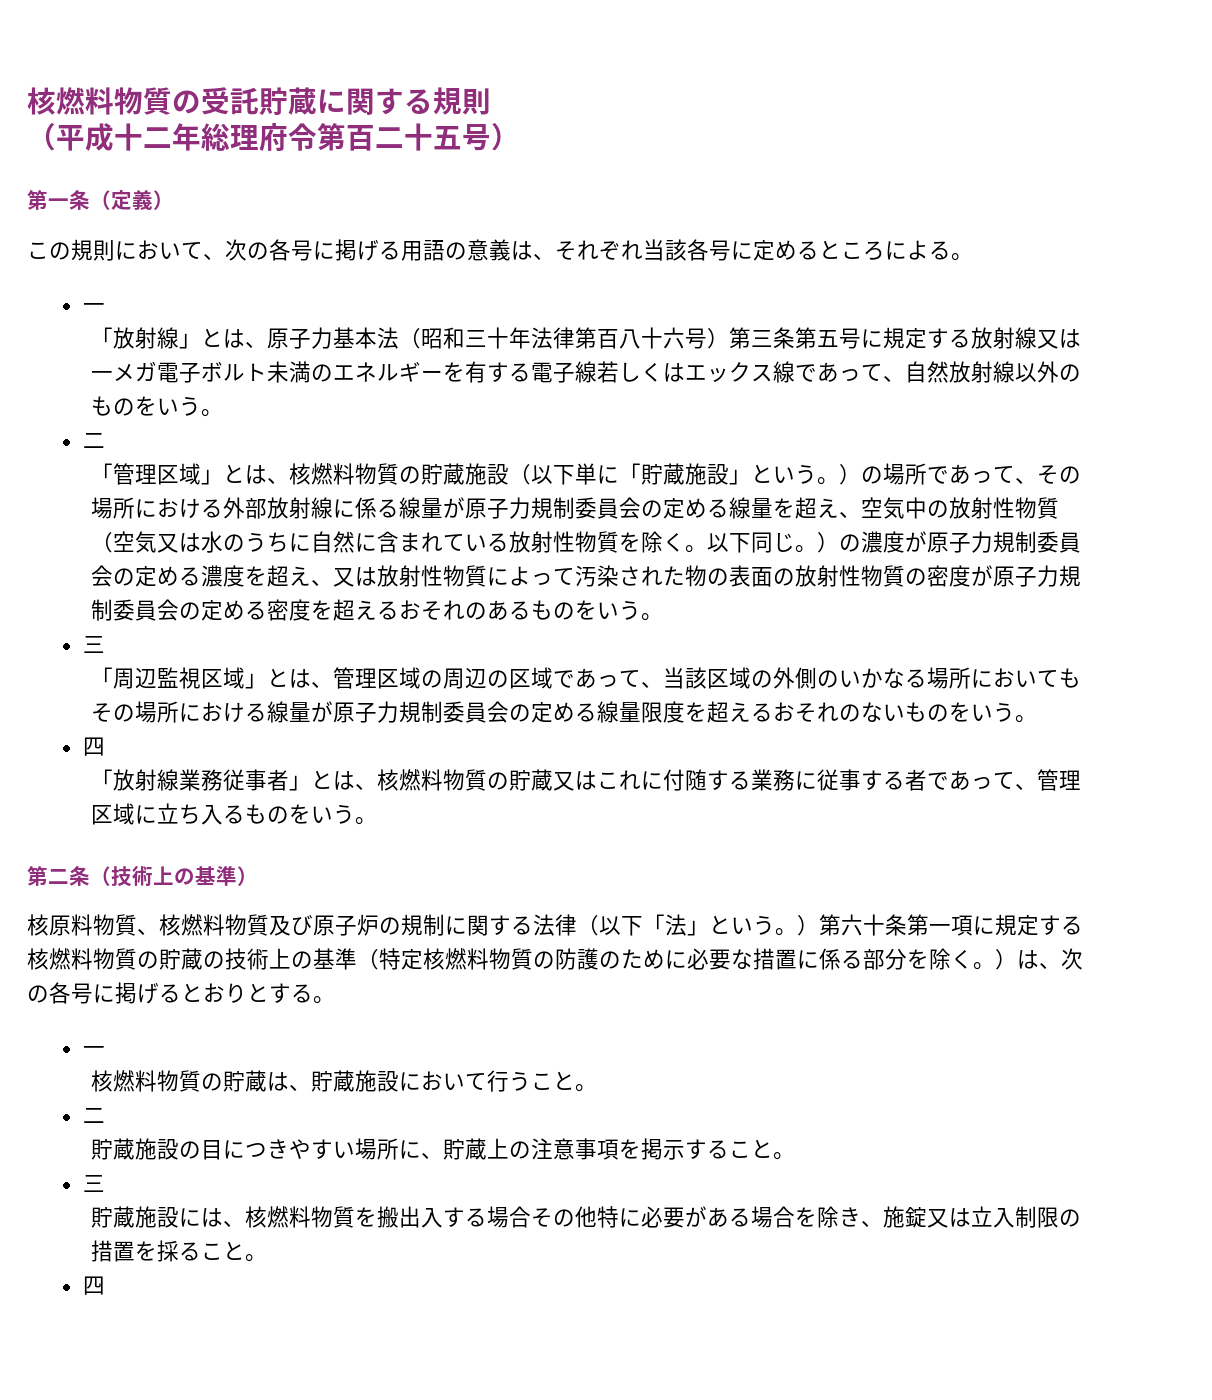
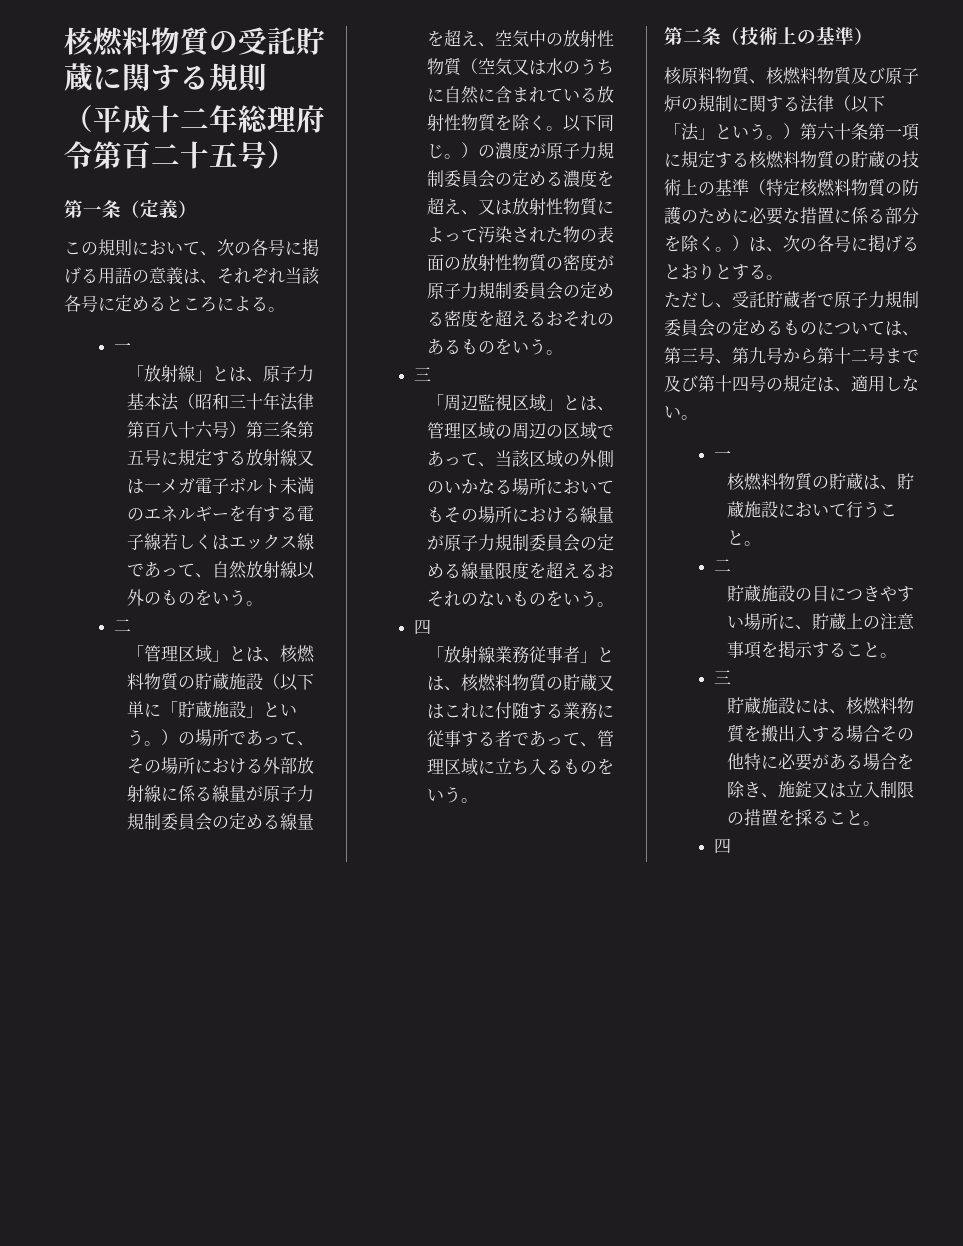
(335, 1000) none -> [664,291,919,308] [664,319,919,337] [664,347,919,364] [664,375,919,392] [664,406,698,420] // ただし、受託貯蔵者で原子力規制委員会の定めるものについては、第三号、第九号から第十二号まで及び第十四号の規定は、適用しない。

